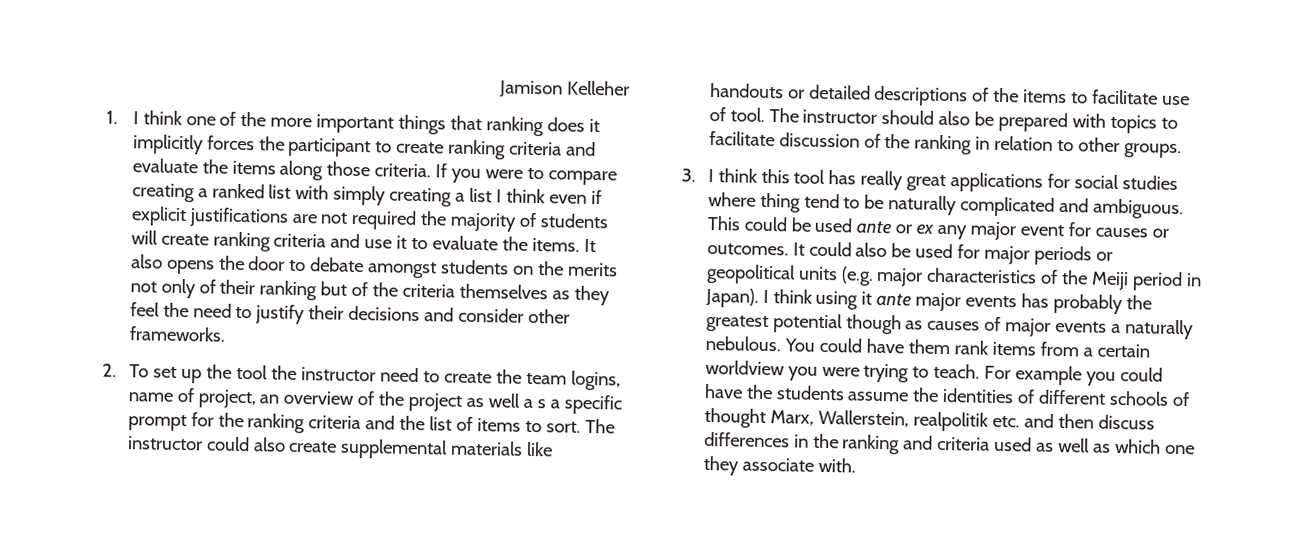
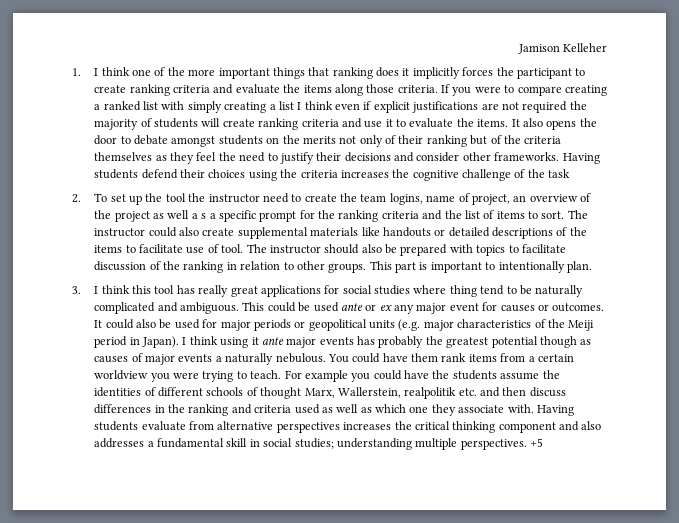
(226, 334) none -> [562,153,600,164] [94,169,571,181] Having students defend their choices using the criteria increases the cognitive challenge of the task
(1183, 151) none -> [369,261,592,273] This part is important to intentionally plan.
(856, 465) none -> [536,405,574,416] [94,421,602,433] [94,438,544,450] Having students evaluate from alternative perspectives increases the critical thinking component and also addresses a fundamental skill in social studies; understanding multiple perspectives. +5

